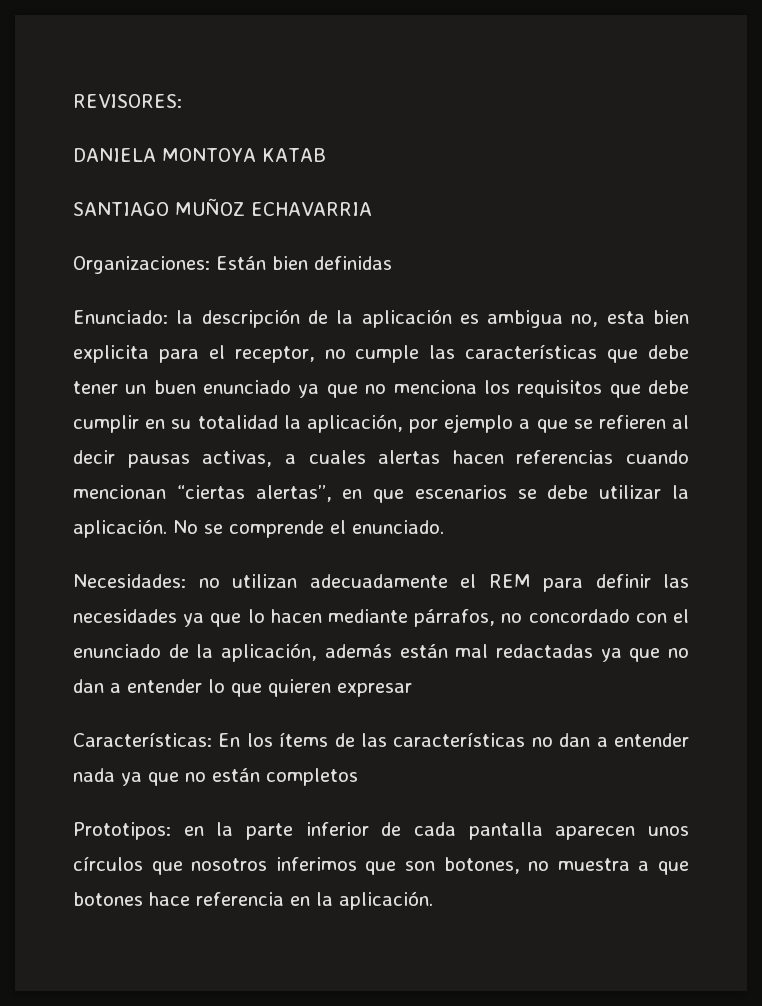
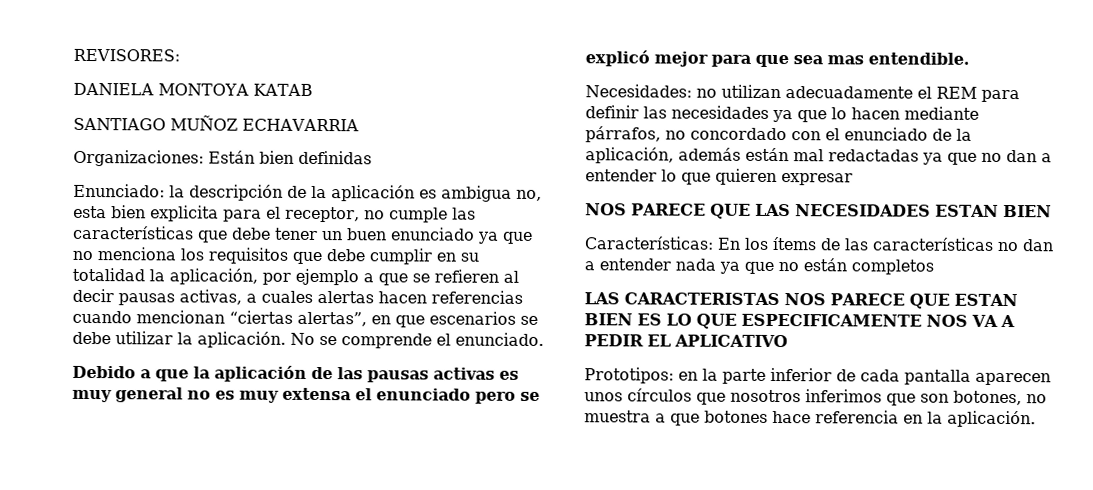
(444, 527) none -> [72,365,519,383] [72,387,540,404] [585,50,970,68] // Debido a que la aplicación de las pausas activas es muy general no es muy extensa el enunciado pero se explicó mejor para que sea mas entendible.
(412, 690) none -> [585,203,1052,219] // NOS PARECE QUE LAS NECESIDADES ESTAN BIEN
(358, 777) none -> [584,292,1018,309] [584,313,1015,329] [584,334,788,348] // LAS CARACTERISTAS NOS PARECE QUE ESTAN BIEN ES LO QUE ESPECIFICAMENTE NOS VA A PEDIR EL APLICATIVO

